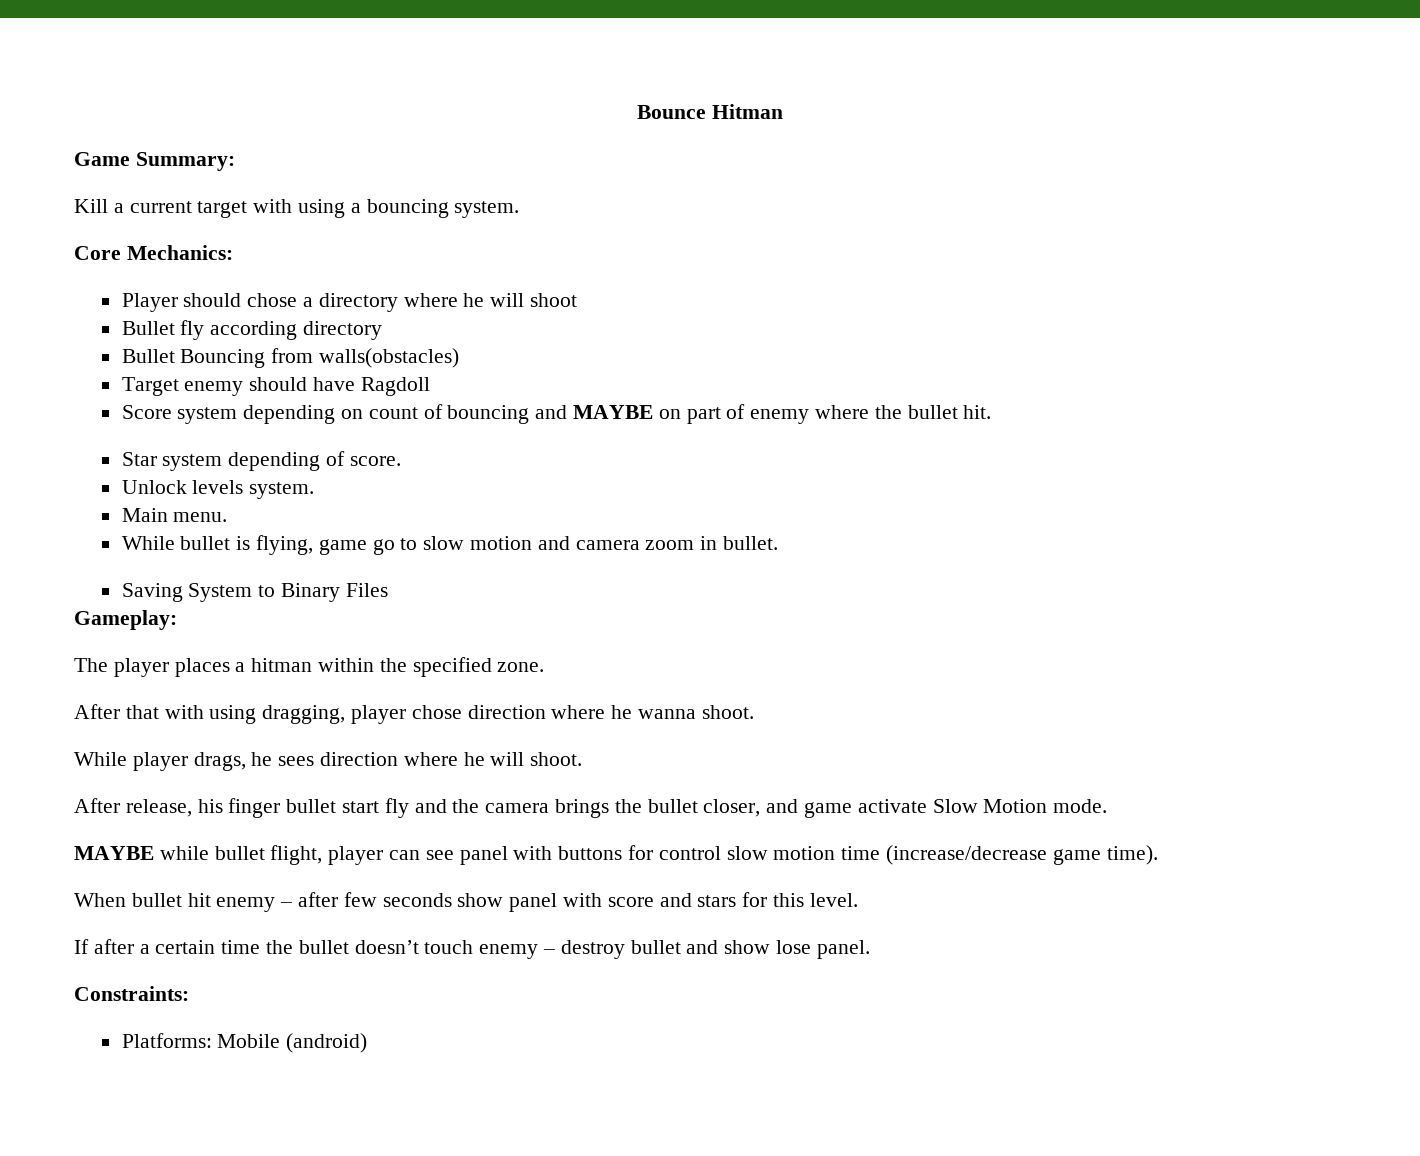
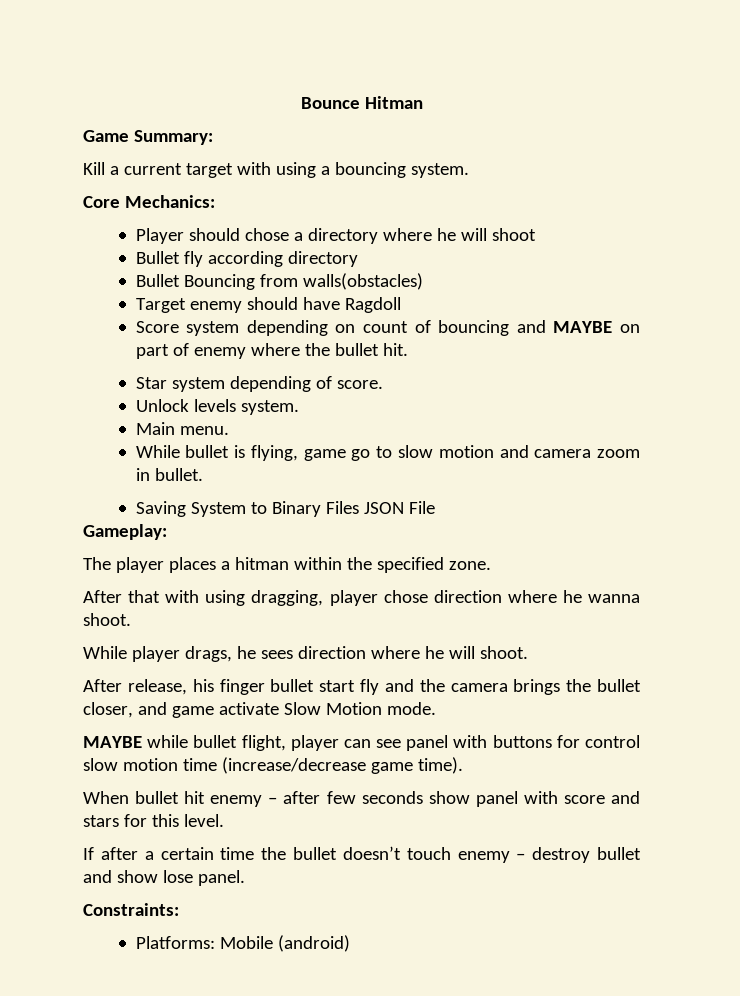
(388, 590) none -> [363,501,435,514] JSON File

